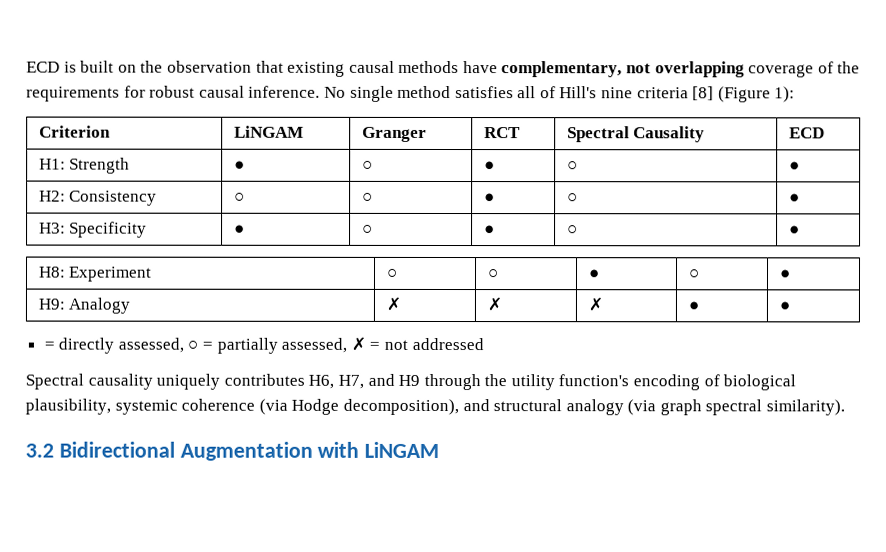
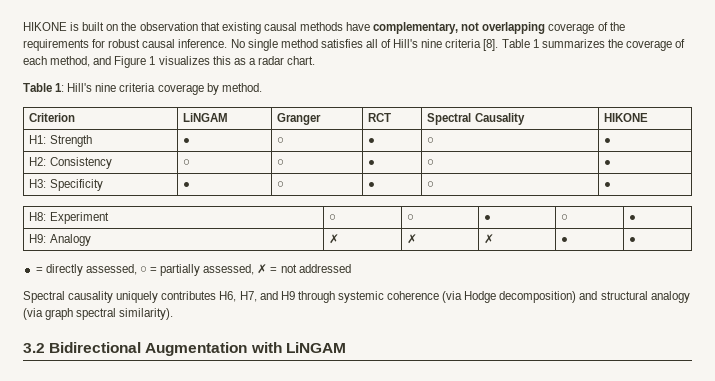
[26,61,60,73] ECD -> [23,22,67,31] HIKONE
[692,86,796,103] [8] (Figure 1): -> [483,39,686,51] [23,56,316,68] [23,83,262,95] [8]. Table 1 summarizes the coverage of each method, and Figure 1 visualizes this as a radar chart. // Table 1: Hill's nine criteria coverage by method.
[788,127,825,139] ECD -> [604,113,649,122] HIKONE
[484,374,797,391] [25,398,111,415] the utility function's encoding of biological plausibility, -> (335, 297) none
[342,398,459,416] decomposition), -> [499,291,577,303] decomposition)

